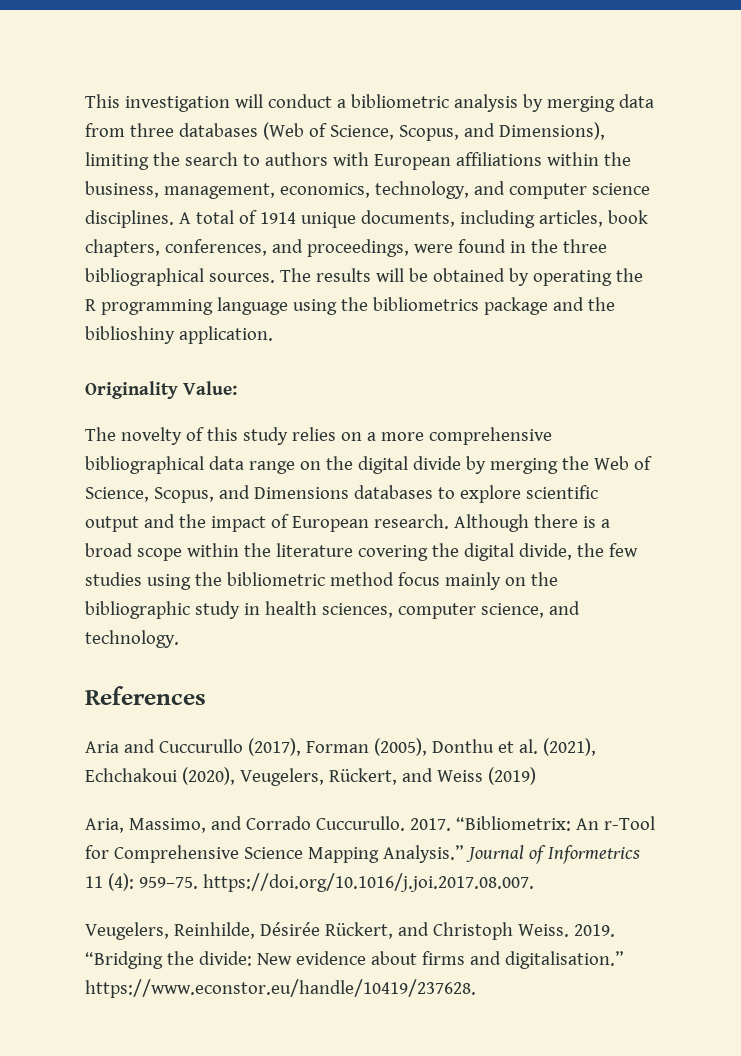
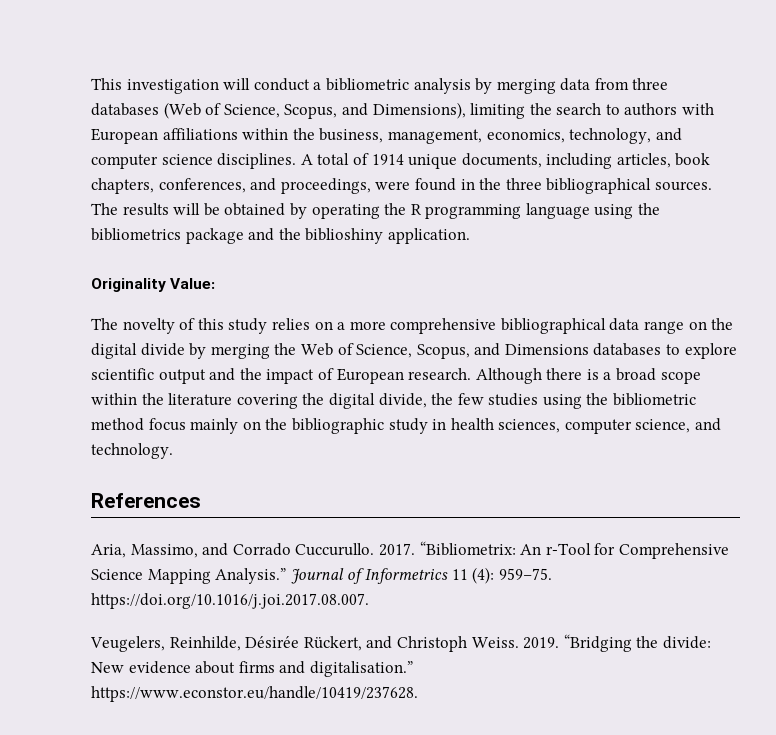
[85,738,596,756] [85,767,536,786] // Aria and Cuccurullo (2017), Forman (2005), Donthu et al. (2021), Echchakoui (2020), Veugelers, Rückert, and Weiss (2019) -> (201, 500) none

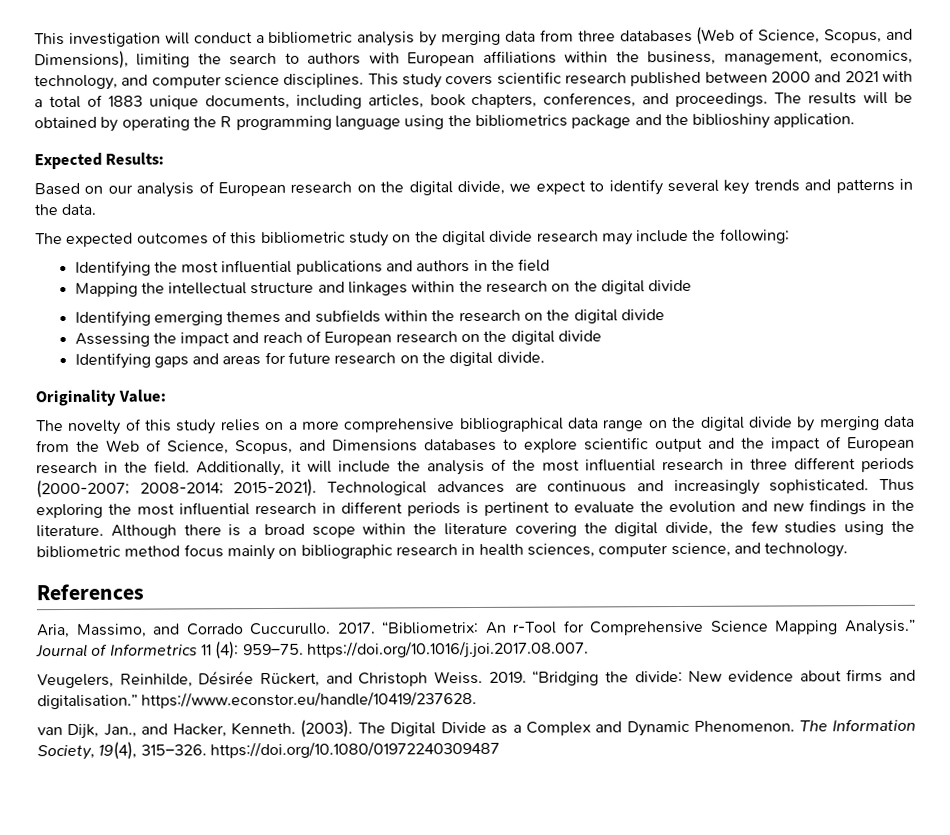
[300,154,313,165] A -> [367,70,914,89] [34,99,43,108] This study covers scientific research published between 2000 and 2021 with a
[371,154,404,165] 1914 -> [107,95,143,107] 1883
[280,178,712,194] proceedings, were found in the three bibliographical sources. -> [675,92,769,108] proceedings.
(470, 236) none -> [34,152,165,170] [34,178,913,198] [34,203,98,216] [35,228,790,247] [74,258,551,277] [74,279,693,297] [74,309,666,327] [74,330,603,347] [74,351,545,369] // Expected Results: // Based on our analysis of European research on the digital divide, we expect to identify several key trends and patterns in the data. // The expected outcomes of this bibliometric study on the digital divide research may include the following: // Identifying the most influential publications and authors in the field // Mapping the intellectual structure and linkages within the research on the digital divide // Identifying emerging themes and subfields within the research on the digital divide // Assessing the impact and reach of European research on the digital divide // Identifying gaps and areas for future research on the digital divide.
(270, 351) none -> [882,415,915,428] [36,439,70,453] data from
[408,368,472,380] research. -> [36,457,915,477] [36,478,916,499] [36,499,915,519] [36,524,104,538] research in the field. Additionally, it will include the analysis of the most influential research in three different periods (2000-2007; 2008-2014; 2015-2021). Technological advances are continuous and increasingly sophisticated. Thus exploring the most influential research in different periods is pertinent to evaluate the evolution and new findings in the literature.
[265,418,428,434] the bibliographic study -> [300,544,458,559] bibliographic research
(418, 694) none -> [37,718,916,739] [37,740,500,761] // van Dijk, Jan., and Hacker, Kenneth. (2003). The Digital Divide as a Complex and Dynamic Phenomenon. The Information Society, 19(4), 315–326. https://doi.org/10.1080/01972240309487

